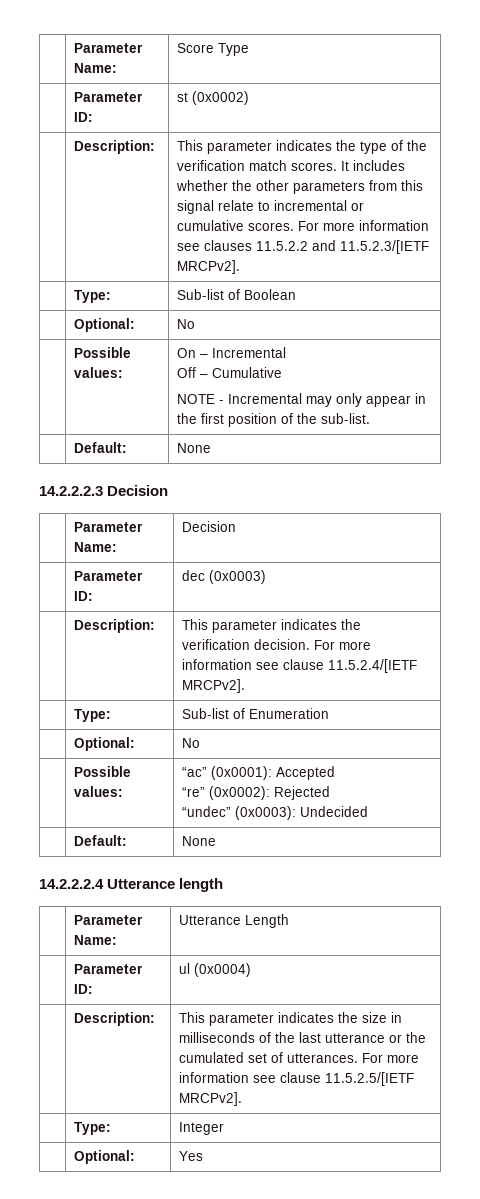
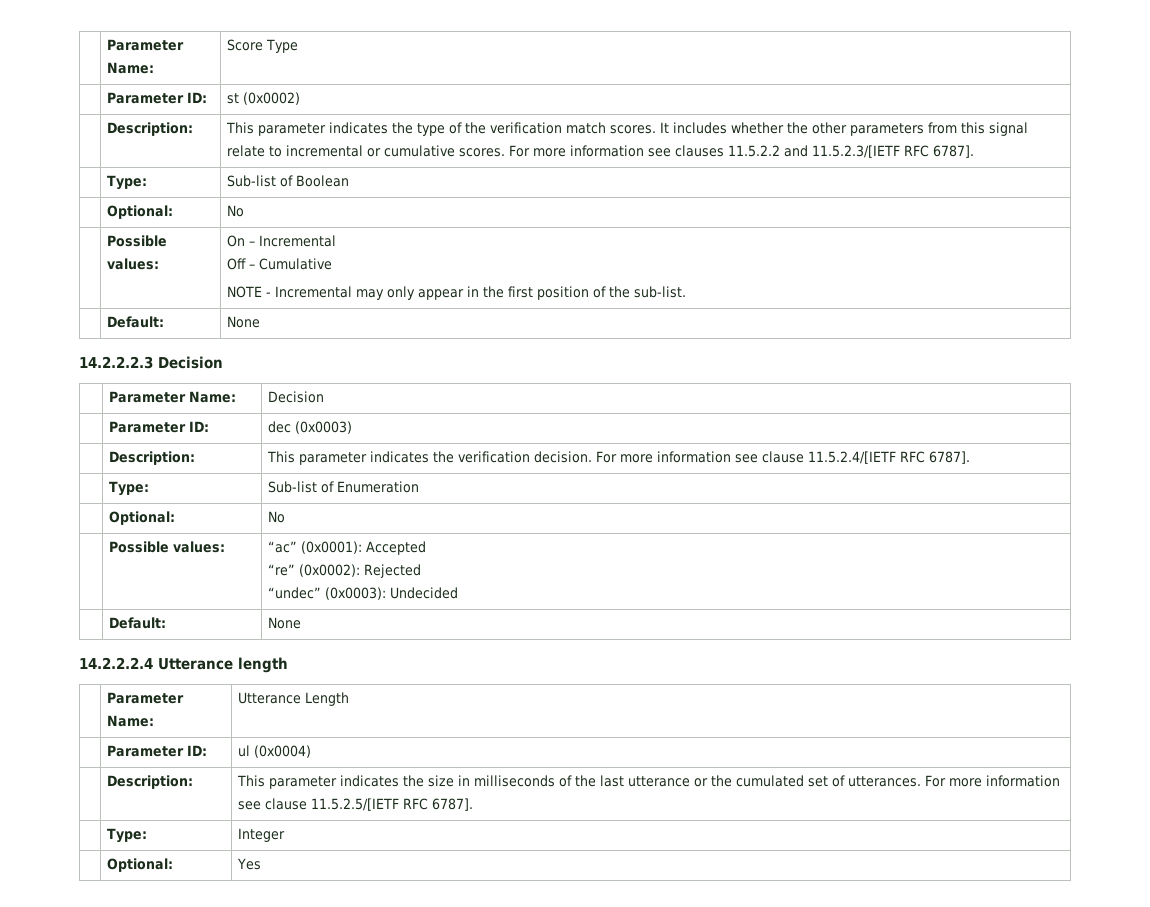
[177,260,241,274] MRCPv2]. -> [903,145,974,158] RFC 6787].
[182,679,246,693] MRCPv2]. -> [899,451,970,464] RFC 6787].
[179,1092,243,1106] MRCPv2]. -> [402,798,473,811] RFC 6787].

